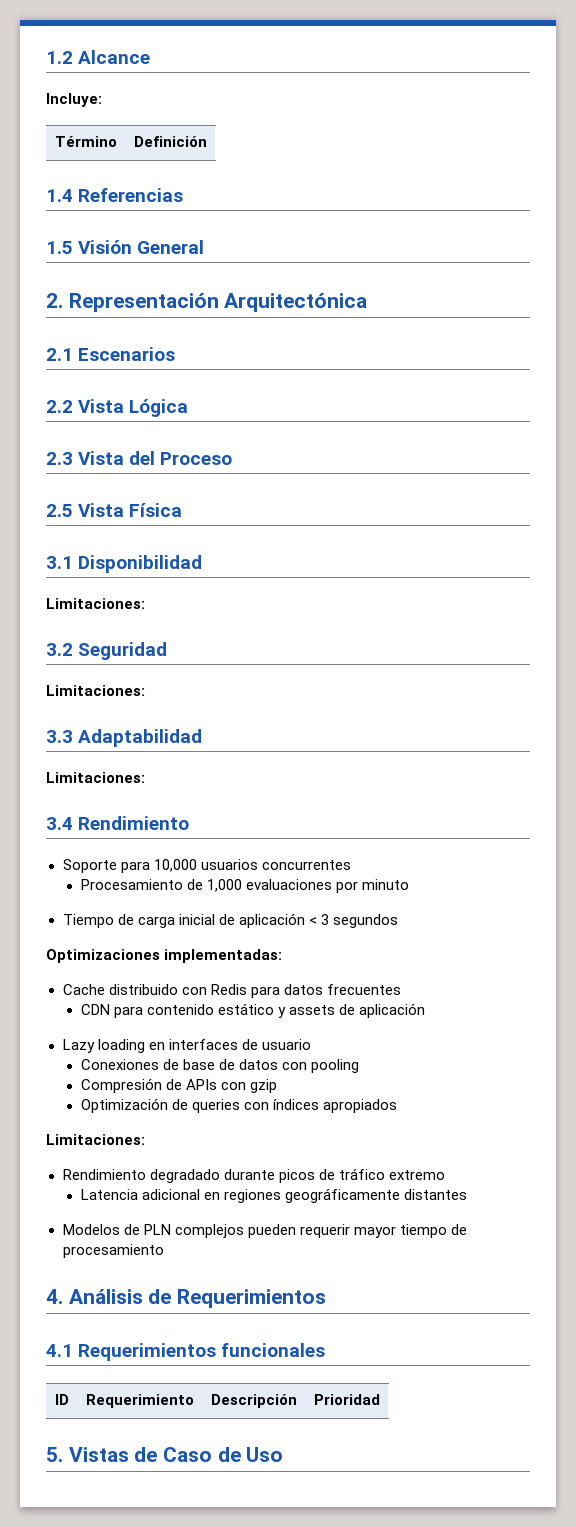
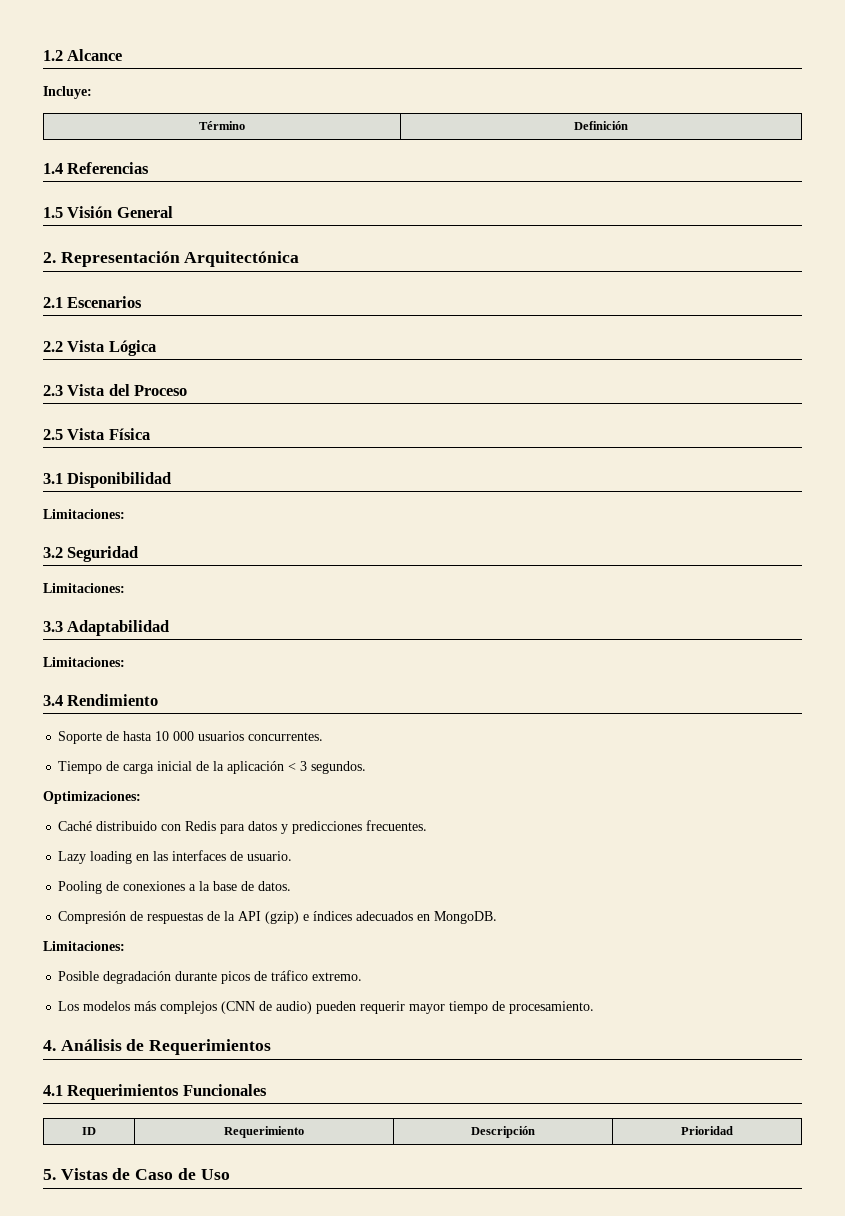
[120,859,351,873] [80,879,409,893] para 10,000 usuarios concurrentes // Procesamiento de 1,000 evaluaciones por minuto -> [106,731,324,741] de hasta 10 000 usuarios concurrentes.
(235, 919) none -> [213,761,225,771] la
[332,914,398,928] [46,949,283,963] [62,984,105,995] segundos // Optimizaciones implementadas: // Cache -> [311,761,367,774] [43,791,141,804] [58,821,93,831] segundos. // Optimizaciones: // Caché
[326,984,401,995] [80,1003,425,1018] frecuentes // CDN para contenido estático y assets de aplicación -> [281,820,428,834] y predicciones frecuentes.
(165, 1046) none -> [153,851,169,861] las
[261,1039,311,1050] [80,1059,359,1073] [80,1078,277,1093] [80,1098,397,1113] [46,1134,145,1145] [62,1169,220,1183] usuario // Conexiones de base de datos con pooling // Compresión de APIs con gzip // Optimización de queries con índices apropiados // Limitaciones: // Rendimiento degradado -> [247,851,293,861] [58,881,292,894] [58,911,498,924] [43,941,125,951] [58,971,172,984] usuario. // Pooling de conexiones a la base de datos. // Compresión de respuestas de la API (gzip) e índices adecuados en MongoDB. // Limitaciones: // Posible degradación
[388,1170,445,1180] [80,1188,467,1203] [62,1224,244,1238] extremo // Latencia adicional en regiones geográficamente distantes // Modelos de PLN complejos -> [312,972,363,981] [58,1001,313,1014] extremo. // Los modelos más complejos (CNN de audio)
[62,1244,164,1258] procesamiento -> [509,1001,595,1014] procesamiento.
[221,1343,326,1357] funcionales -> [182,1084,267,1096] Funcionales

